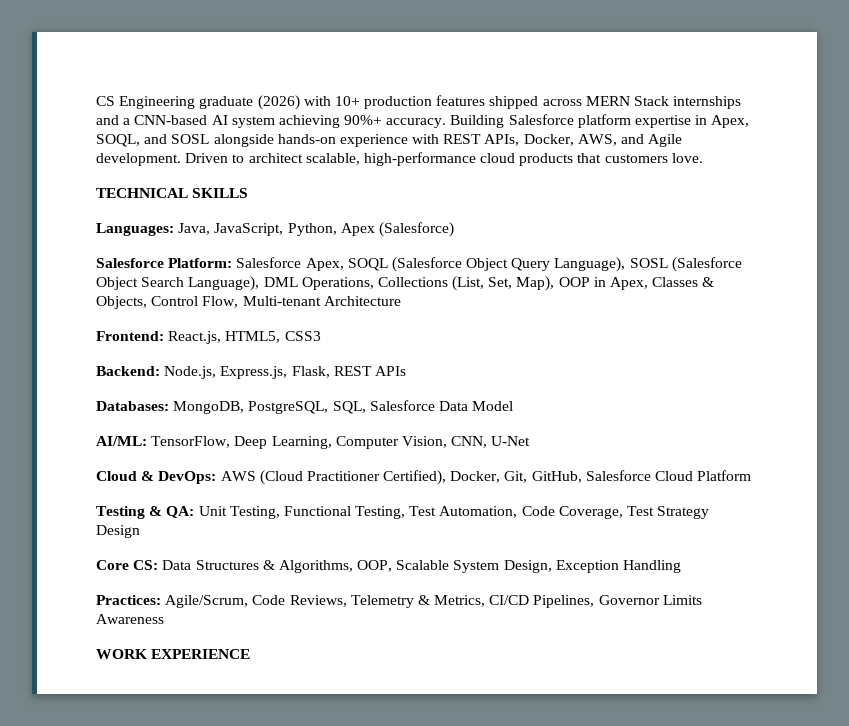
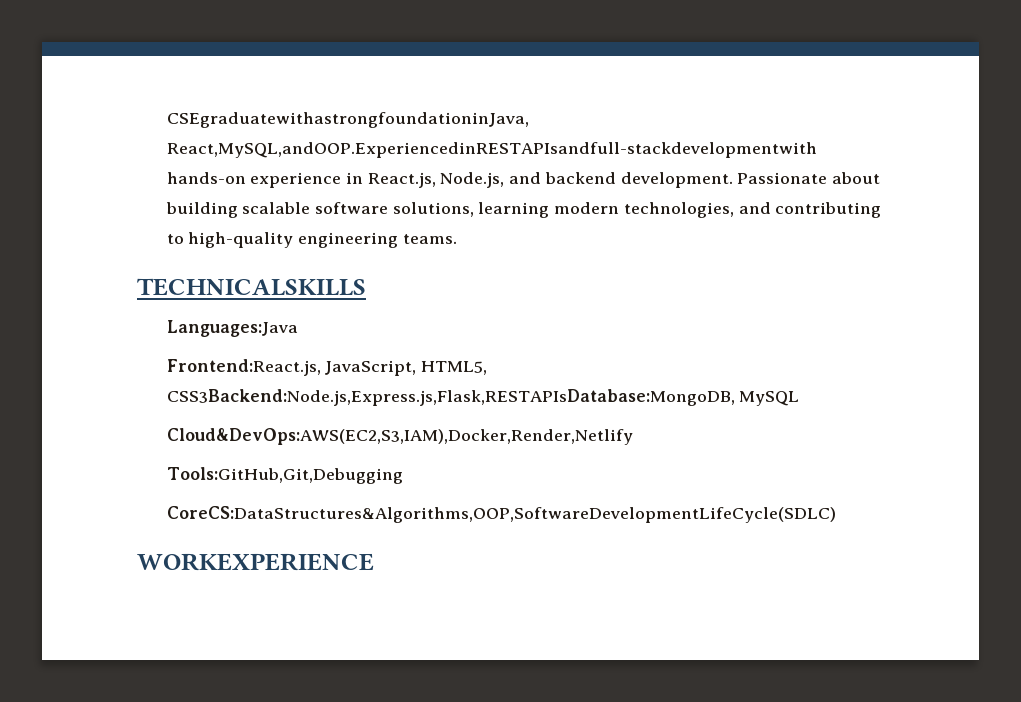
[96,95,742,110] [96,114,750,128] [96,134,683,147] [96,152,703,166] [96,188,249,198] [96,222,454,237] [96,257,742,272] [96,276,715,291] [96,296,401,309] [96,331,321,344] [96,366,406,379] [96,400,514,414] [96,436,531,449] [96,470,752,485] [96,506,710,519] [96,525,140,538] [96,560,682,573] [96,595,702,608] [96,614,164,624] [96,649,251,659] CS Engineering graduate (2026) with 10+ production features shipped across MERN Stack internships and a CNN-based AI system achieving 90%+ accuracy. Building Salesforce platform expertise in Apex, SOQL, and SOSL alongside hands-on experience with REST APIs, Docker, AWS, and Agile development. Driven to architect scalable, high-performance cloud products that customers love. // TECHNICAL SKILLS // Languages: Java, JavaScript, Python, Apex (Salesforce) // Salesforce Platform: Salesforce Apex, SOQL (Salesforce Object Query Language), SOSL (Salesforce Object Search Language), DML Operations, Collections (List, Set, Map), OOP in Apex, Classes & Objects, Control Flow, Multi-tenant Architecture // Frontend: React.js, HTML5, CSS3 // Backend: Node.js, Express.js, Flask, REST APIs // Databases: MongoDB, PostgreSQL, SQL, Salesforce Data Model // AI/ML: TensorFlow, Deep Learning, Computer Vision, CNN, U-Net // Cloud & DevOps: AWS (Cloud Practitioner Certified), Docker, Git, GitHub, Salesforce Cloud Platform // Testing & QA: Unit Testing, Functional Testing, Test Automation, Code Coverage, Test Strategy Design // Core CS: Data Structures & Algorithms, OOP, Scalable System Design, Exception Handling // Practices: Agile/Scrum, Code Reviews, Telemetry & Metrics, CI/CD Pipelines, Governor Limits Awareness // WORK EXPERIENCE -> [166,112,529,128] [166,142,817,158] [166,172,881,188] [165,202,882,218] [166,232,457,248] [137,278,366,296] [166,320,298,337] [166,359,488,376] [166,389,800,406] [166,428,633,445] [166,467,403,484] [166,506,836,523] [137,553,374,571] CSEgraduatewithastrongfoundationinJava, React,MySQL,andOOP.ExperiencedinRESTAPIsandfull-stackdevelopmentwith hands-on experience in React.js, Node.js, and backend development. Passionate about building scalable software solutions, learning modern technologies, and contributing to high-quality engineering teams. // TECHNICALSKILLS // Languages:Java // Frontend:React.js, JavaScript, HTML5, CSS3Backend:Node.js,Express.js,Flask,RESTAPIsDatabase:MongoDB, MySQL // Cloud&DevOps:AWS(EC2,S3,IAM),Docker,Render,Netlify // Tools:GitHub,Git,Debugging // CoreCS:DataStructures&Algorithms,OOP,SoftwareDevelopmentLifeCycle(SDLC) // WORKEXPERIENCE

